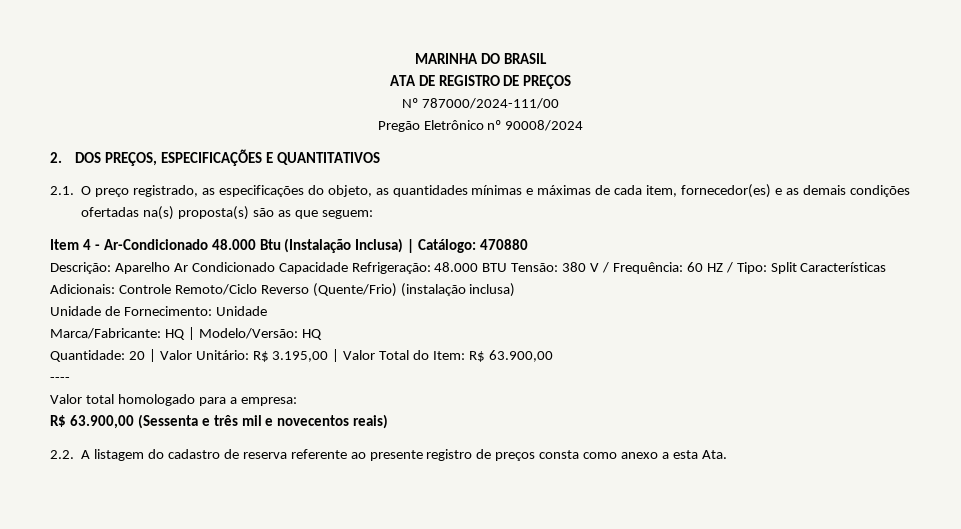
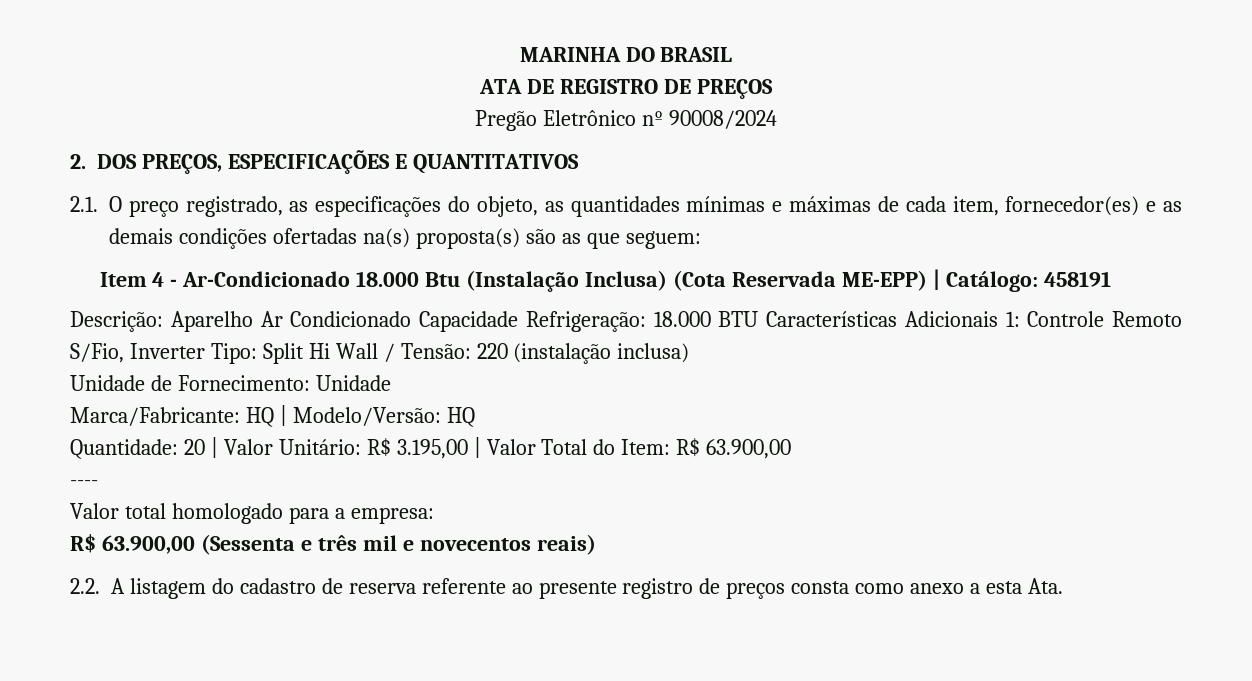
[402,98,559,109] // Nº 787000/2024-111/00 -> (773, 89) none
[211,239,256,250] 48.000 -> [356,271,420,287] 18.000
(404, 245) none -> [673,270,927,291] (Cota Reservada ME-EPP)
[480,239,529,250] 470880 -> [1043,271,1111,287] 458191
[434,262,887,274] [50,283,397,297] 48.000 BTU Tensão: 380 V / Frequência: 60 HZ / Tipo: Split Características Adicionais: Controle Remoto/Ciclo Reverso (Quente/Frio) -> [653,311,1182,327] [70,343,508,364] 18.000 BTU Características Adicionais 1: Controle Remoto S/Fio, Inverter Tipo: Split Hi Wall / Tensão: 220

